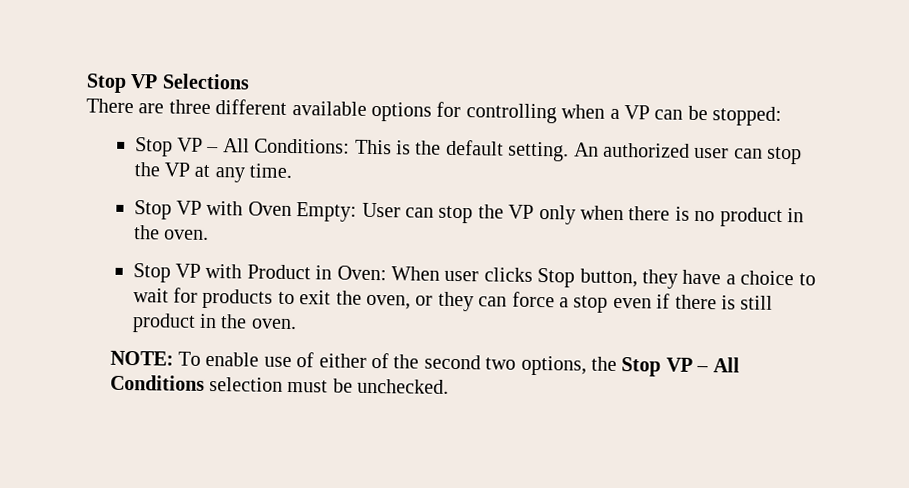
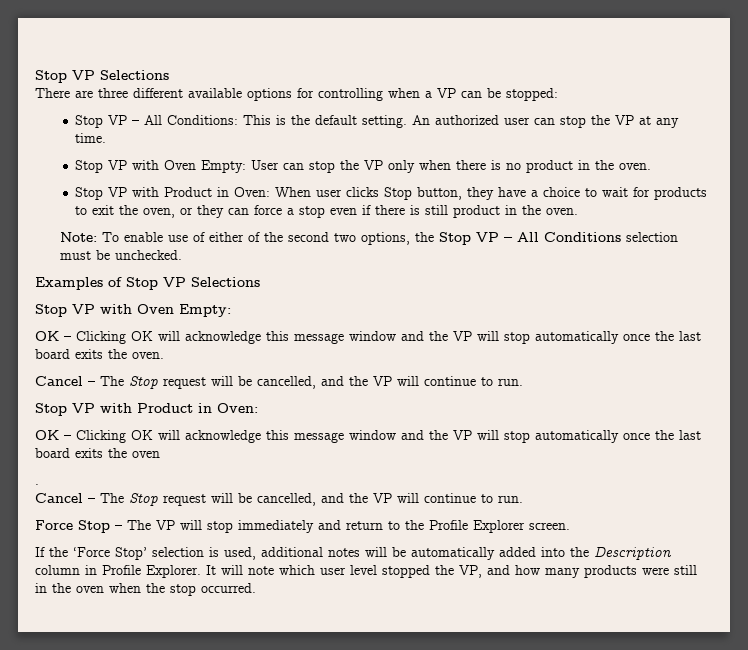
[109,350,174,366] NOTE: -> [59,232,97,242] Note:
(450, 386) none -> [35,277,260,290] [35,304,231,317] [35,331,701,344] [35,349,164,359] [35,376,523,389] [35,403,258,416] [35,430,701,443] [35,448,160,458] [35,484,39,485] [35,493,523,506] [35,520,570,533] [35,546,672,560] [35,565,697,578] [35,583,256,596] // Examples of Stop VP Selections // Stop VP with Oven Empty: // OK – Clicking OK will acknowledge this message window and the VP will stop automatically once the last board exits the oven. // Cancel – The Stop request will be cancelled, and the VP will continue to run. // Stop VP with Product in Oven: // OK – Clicking OK will acknowledge this message window and the VP will stop automatically once the last board exits the oven // . // Cancel – The Stop request will be cancelled, and the VP will continue to run. // Force Stop – The VP will stop immediately and return to the Profile Explorer screen. // If the ‘Force Stop’ selection is used, additional notes will be automatically added into the Description column in Profile Explorer. It will note which user level stopped the VP, and how many products were still in the oven when the stop occurred.

